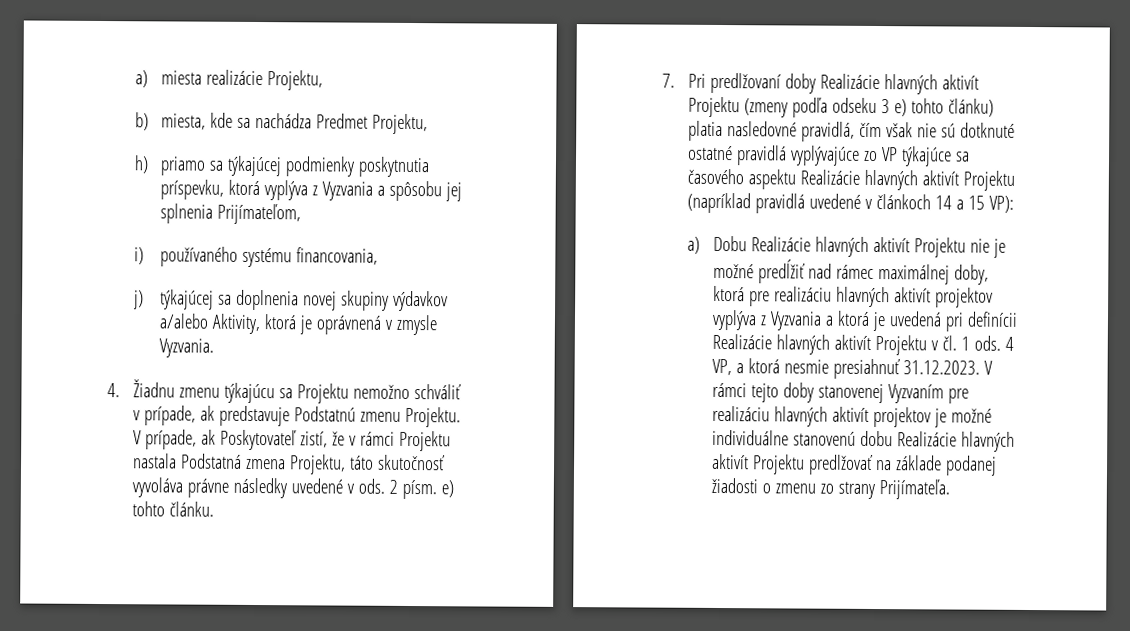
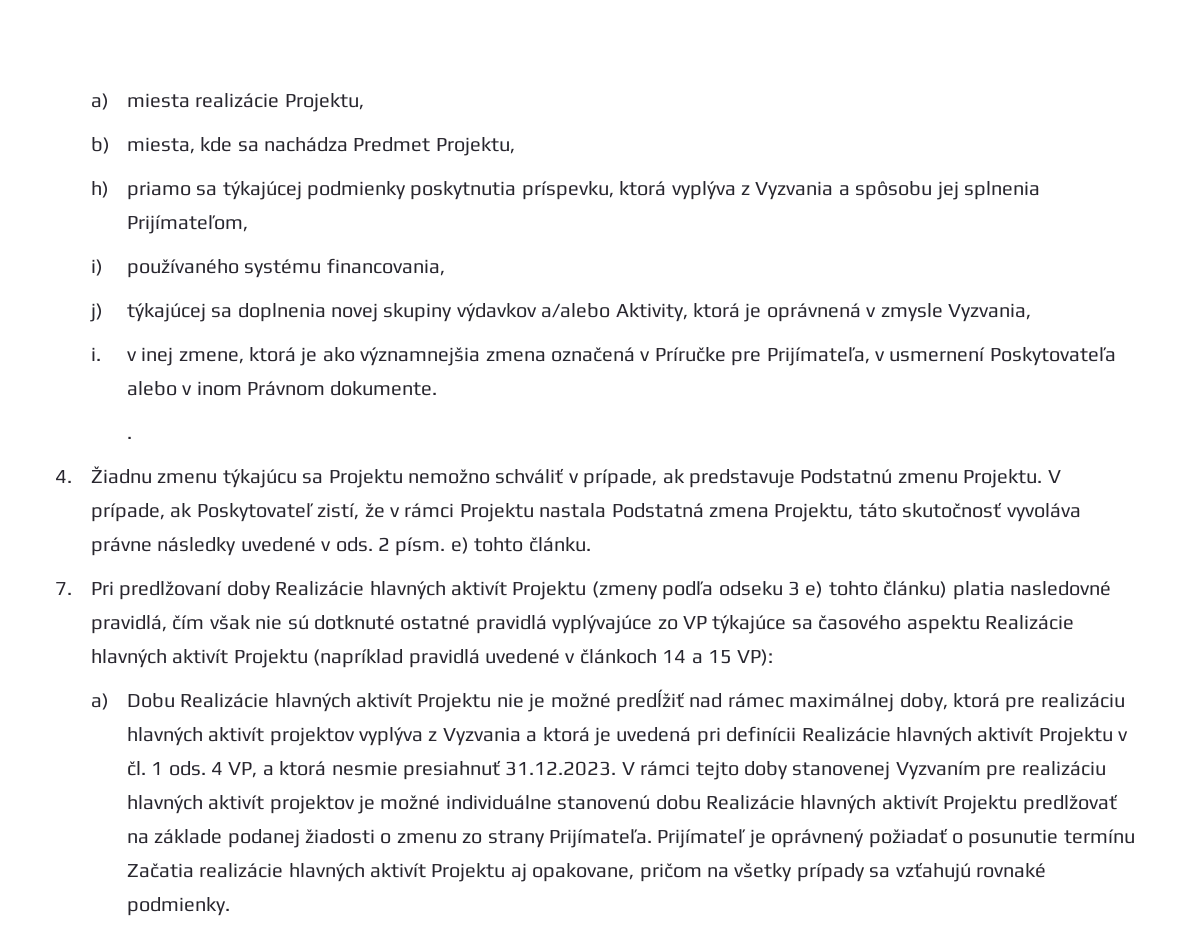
[158,338,214,358] Vyzvania. -> [948,303,1032,322] [90,347,1116,366] [126,381,438,396] [126,436,132,439] Vyzvania, // i. v inej zmene, ktorá je ako významnejšia zmena označená v Príručke pre Prijímateľa, v usmernení Poskytovateľa alebo v inom Právnom dokumente. // .
(950, 489) none -> [657,828,1135,848] [126,862,1047,882] [126,897,230,916] Prijímateľ je oprávnený požiadať o posunutie termínu Začatia realizácie hlavných aktivít Projektu aj opakovane, pričom na všetky prípady sa vzťahujú rovnaké podmienky.

